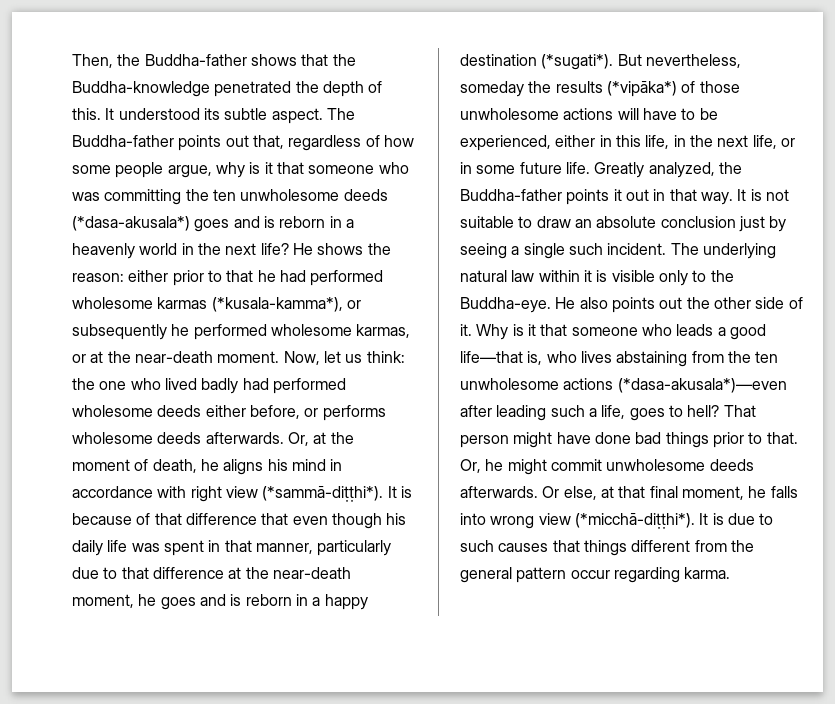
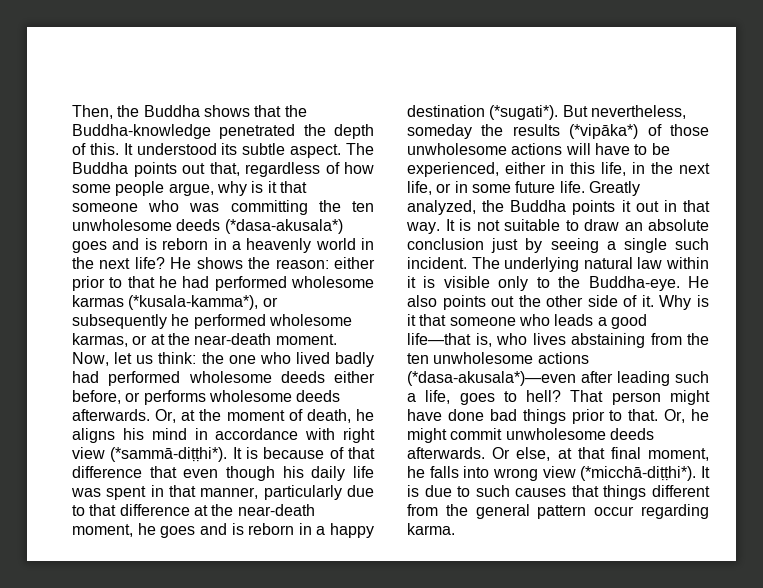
[144,54,247,66] Buddha-father -> [143,105,200,117] Buddha
[72,135,174,147] Buddha-father -> [72,162,128,174] Buddha
[460,189,562,201] Buddha-father -> [510,200,567,212] Buddha

